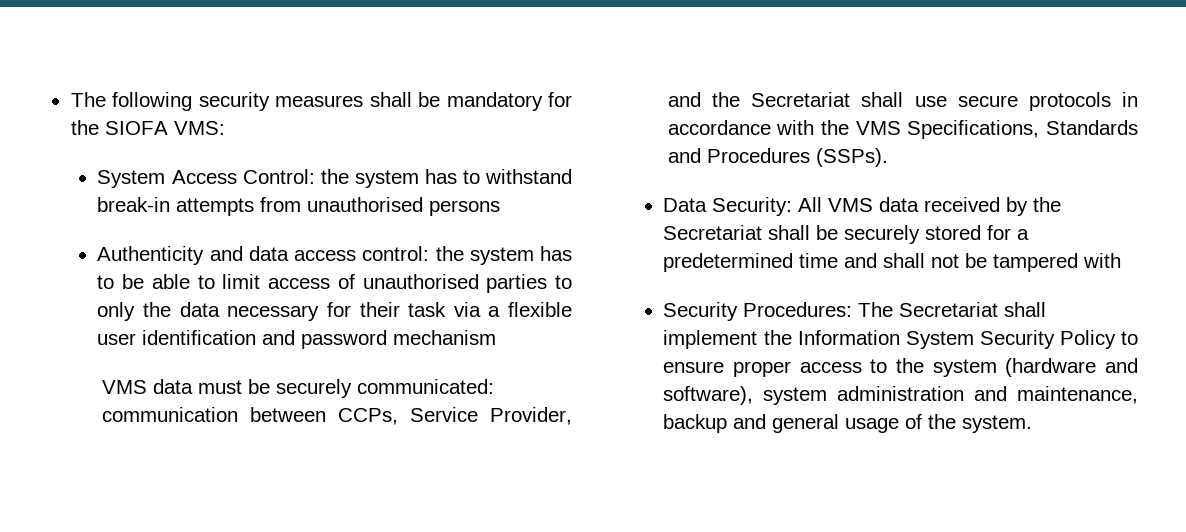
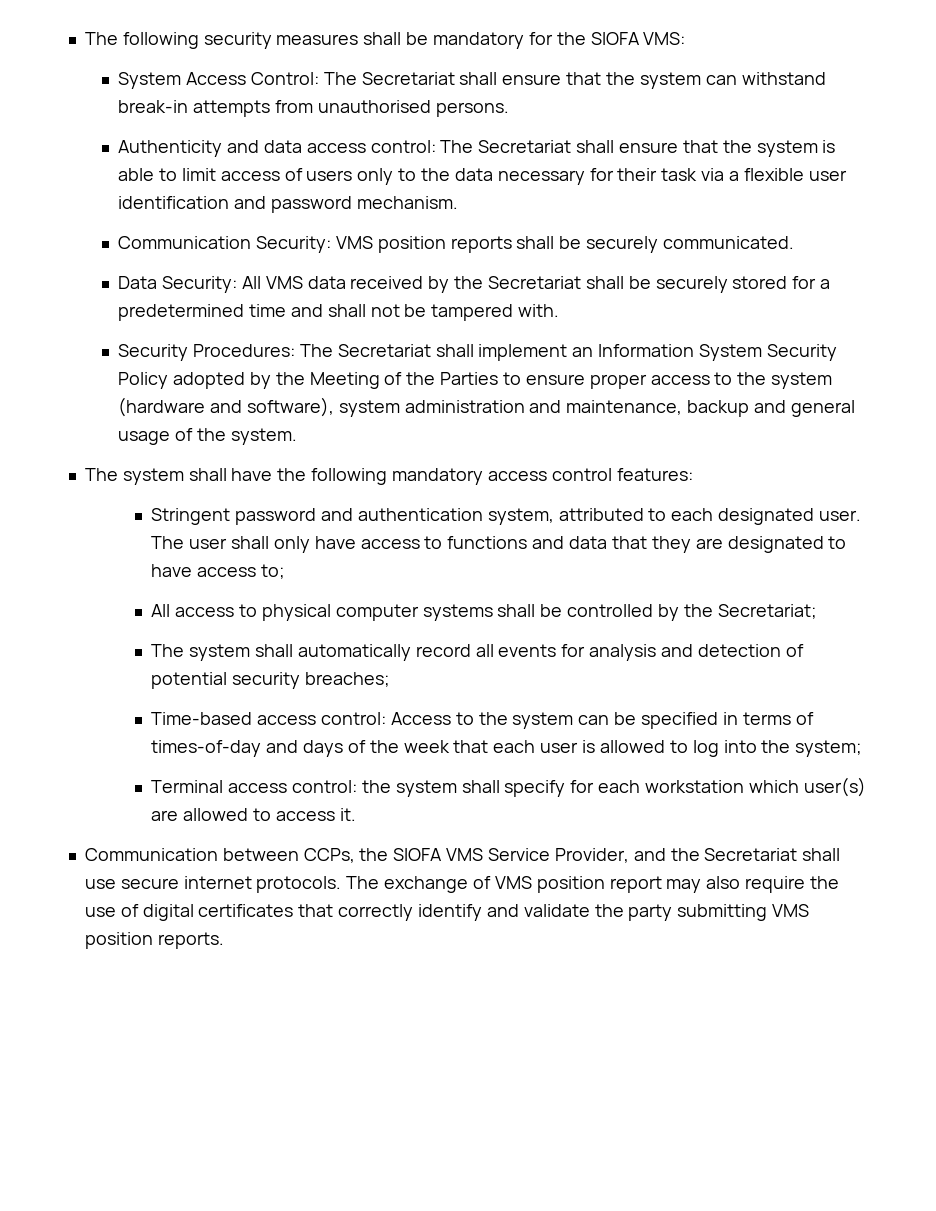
[320,169,480,188] the system has to -> [323,72,737,89] The Secretariat shall ensure that the system can
[429,200,501,216] persons -> [435,102,509,117] persons.
[435,246,572,265] [97,274,145,289] the system has to be -> [440,140,836,157] The Secretariat shall ensure that the system is
[362,274,572,293] [97,302,136,321] unauthorised parties to only -> [306,168,417,185] users only to
[393,330,497,345] [101,379,494,398] [101,407,573,425] [667,92,1138,111] [667,120,1138,139] [667,148,888,167] mechanism // VMS data must be securely communicated: communication between CCPs, Service Provider, and the Secretariat shall use secure protocols in accordance with the VMS Specifications, Standards and Procedures (SSPs). -> [356,196,458,209] [118,236,794,253] mechanism. // Communication Security: VMS position reports shall be securely communicated.
[1083,253,1122,268] with -> [518,304,560,317] with.
[763,330,792,345] the -> [572,347,594,357] an
(1116, 339) none -> [172,372,499,389] adopted by the Meeting of the Parties
(1033, 424) none -> [84,468,693,485] [151,508,862,525] [151,536,847,553] [151,564,286,579] [151,604,817,621] [151,644,804,661] [151,672,391,689] [151,712,814,729] [151,740,863,757] [151,777,866,797] [151,808,356,821] [84,848,841,863] [84,876,839,893] [84,904,810,921] [84,932,224,949] // The system shall have the following mandatory access control features: // Stringent password and authentication system, attributed to each designated user. The user shall only have access to functions and data that they are designated to have access to; // All access to physical computer systems shall be controlled by the Secretariat; // The system shall automatically record all events for analysis and detection of potential security breaches; // Time-based access control: Access to the system can be specified in terms of times-of-day and days of the week that each user is allowed to log into the system; // Terminal access control: the system shall specify for each workstation which user(s) are allowed to access it. // Communication between CCPs, the SIOFA VMS Service Provider, and the Secretariat shall use secure internet protocols. The exchange of VMS position report may also require the use of digital certificates that correctly identify and validate the party submitting VMS position reports.

